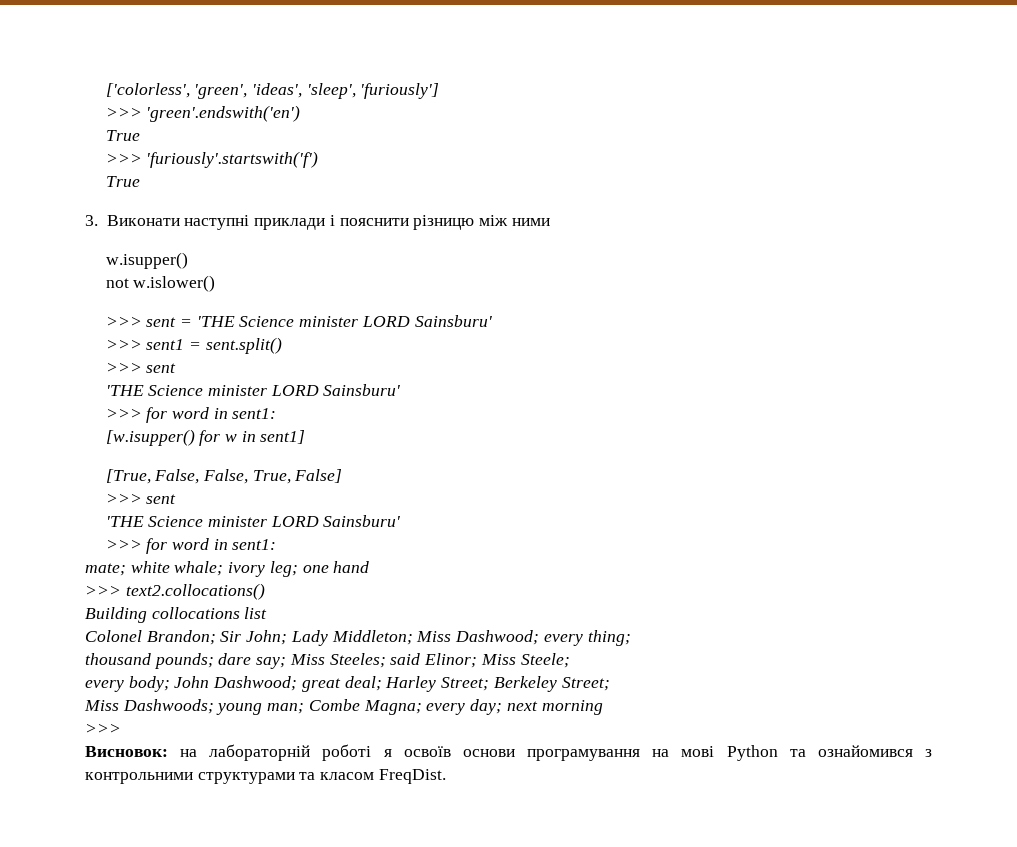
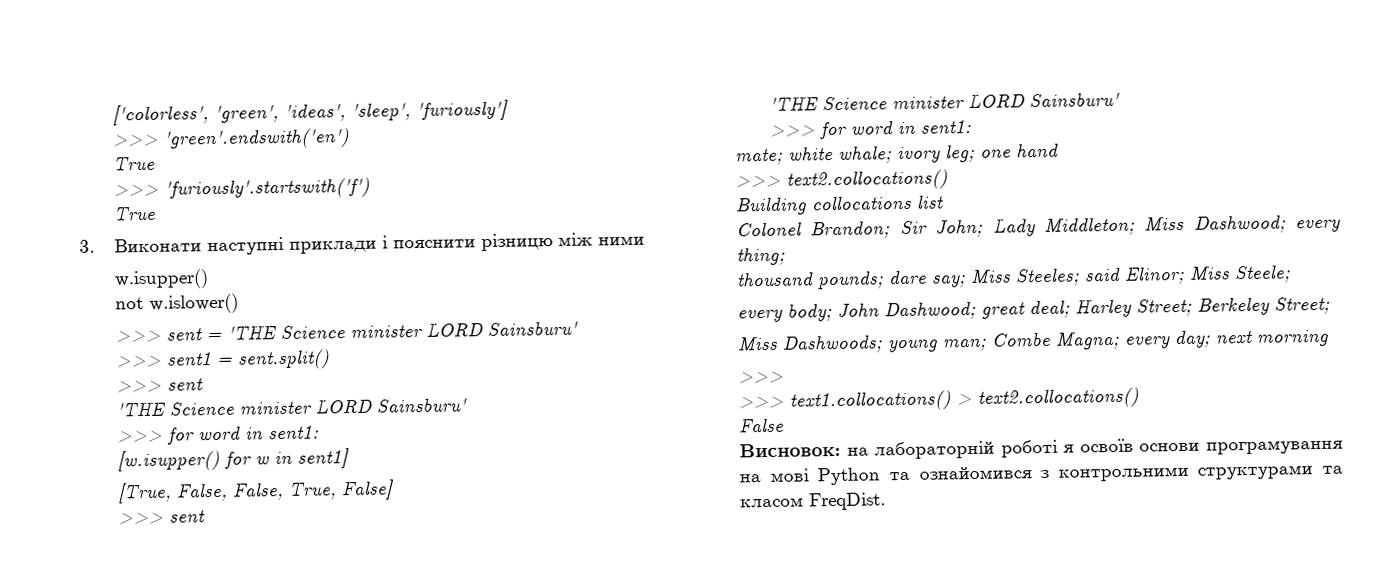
(121, 728) none -> [738,387,1139,412] [738,417,784,433] // >>> text1.collocations() > text2.collocations() // False

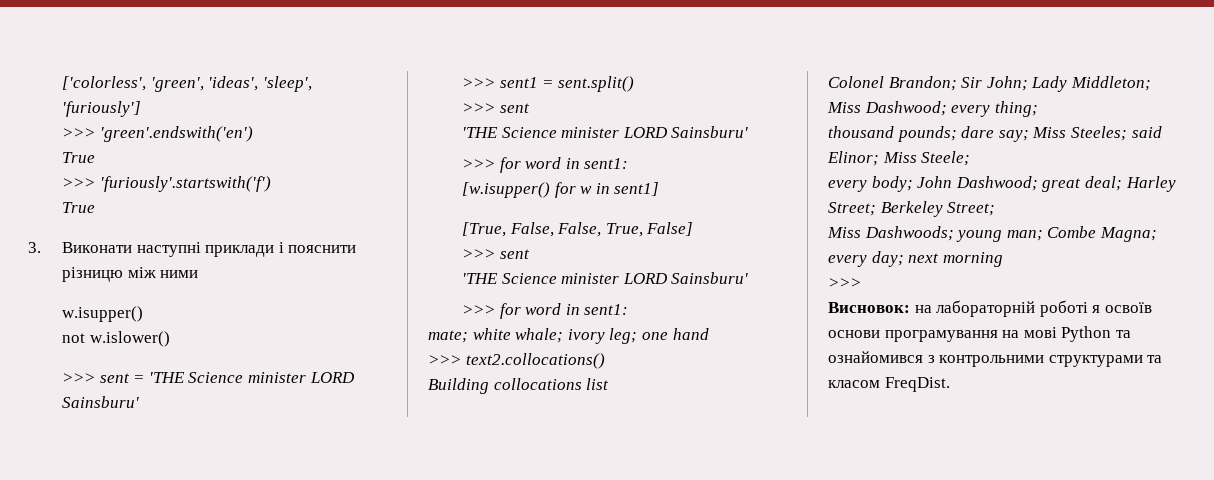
[738,387,1139,412] [738,417,784,433] // >>> text1.collocations() > text2.collocations() // False -> (861, 283) none

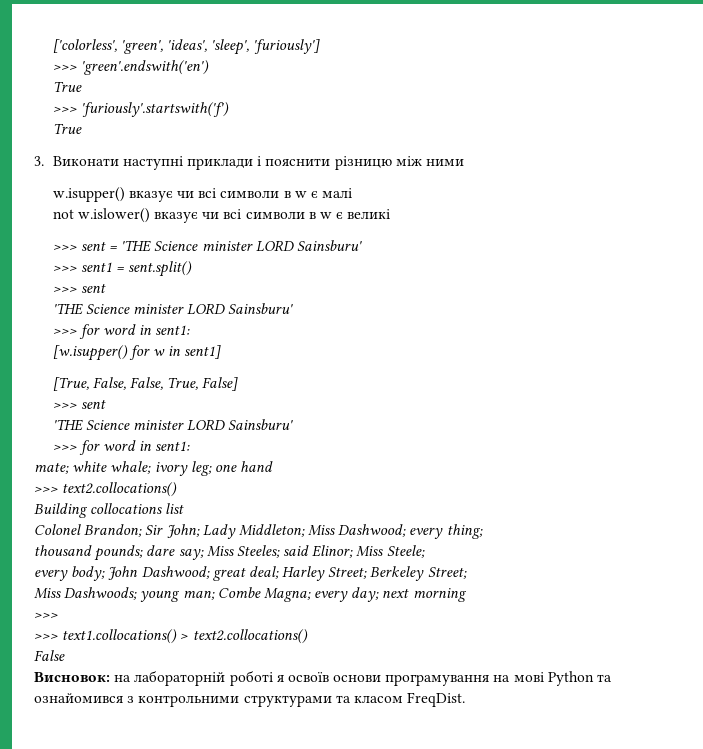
[61,331,170,347] // not w.islower() -> [128,188,353,202] [52,208,391,223] вказує чи всі символи в w є малі // not w.islower() вказує чи всі символи в w є великі
(861, 283) none -> [34,629,308,644] [34,650,65,661] // >>> text1.collocations() > text2.collocations() // False

